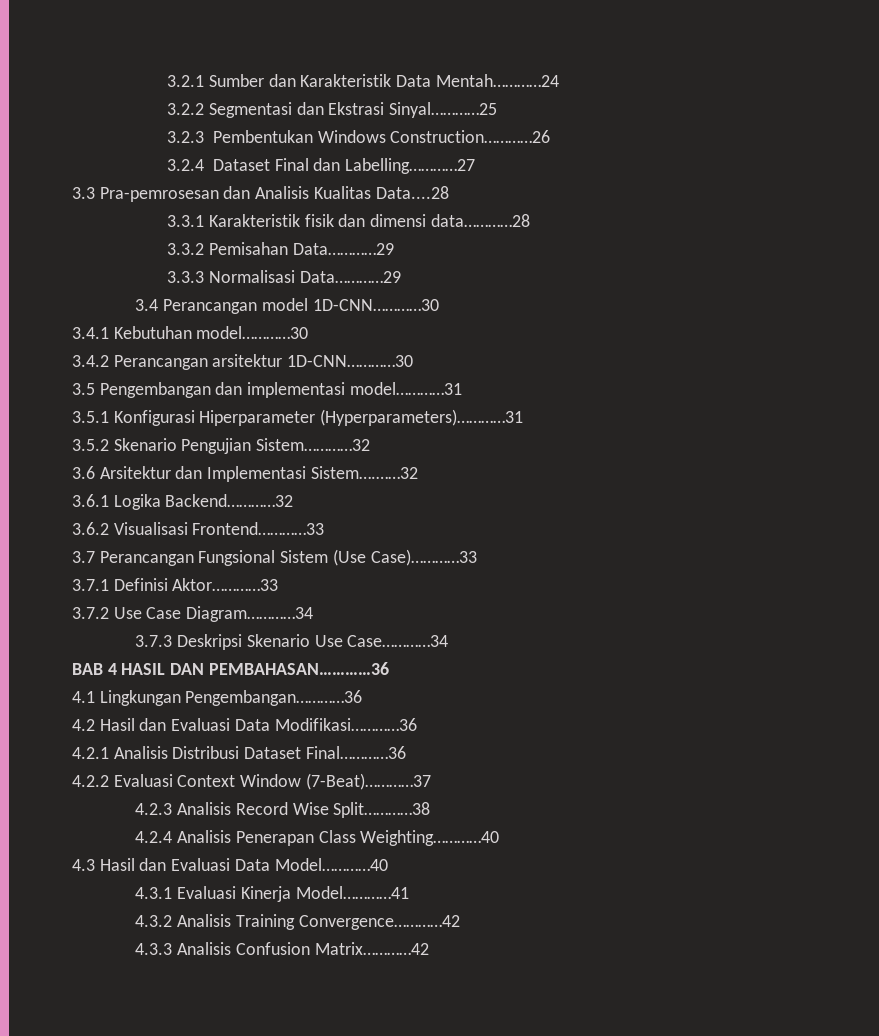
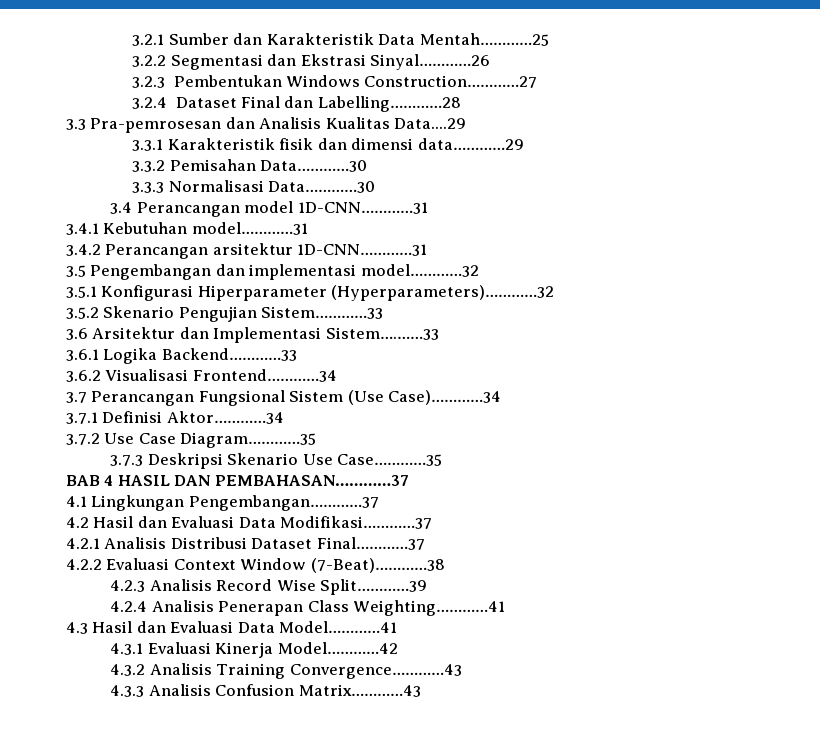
[435,74,559,87] Mentah…………24 -> [419,33,549,46] Mentah…………25
[389,102,498,118] Sinyal…………25 -> [370,54,491,70] Sinyal…………26
[390,130,551,143] Construction…………26 -> [364,75,538,88] Construction…………27
[345,158,476,174] Labelling…………27 -> [317,96,461,112] Labelling…………28
[375,186,449,199] Data....28 -> [394,118,467,129] Data....29
[430,214,530,227] data…………28 -> [417,138,524,150] data…………29
[292,243,394,255] Data…………29 -> [260,160,368,172] Data…………30
[299,271,401,283] Data…………29 -> [268,181,376,193] Data…………30
[312,299,439,311] 1D-CNN…………30 -> [297,202,428,214] 1D-CNN…………31
[196,326,309,339] model…………30 -> [191,222,308,235] model…………31
[287,355,414,367] 1D-CNN…………30 -> [297,244,428,256] 1D-CNN…………31
[349,382,462,395] model…………31 -> [360,264,479,277] model…………32
[320,409,524,426] (Hyperparameters)…………31 -> [331,285,555,301] (Hyperparameters)…………32
[256,438,371,451] Sistem…………32 -> [261,306,384,319] Sistem…………33
[310,466,418,479] Sistem….……32 -> [325,327,439,340] Sistem….……33
[165,494,294,507] Backend…………32 -> [161,348,297,361] Backend…………33
[192,522,325,535] Frontend…………33 -> [192,369,337,382] Frontend…………34
[370,549,477,566] Case)…………33 -> [388,390,502,405] Case)…………34
[172,578,279,591] Aktor…………33 -> [166,411,284,424] Aktor…………34
[186,606,314,622] Diagram…………34 -> [180,432,317,448] Diagram…………35
[347,635,449,647] Case…………34 -> [337,454,443,466] Case…………35
[208,662,389,675] PEMBAHASAN…………36 -> [214,475,409,486] PEMBAHASAN…………37
[185,690,363,706] Pengembangan…………36 -> [188,495,379,511] Pengembangan…………37
[274,718,417,731] Modifikasi…………36 -> [280,516,433,529] Modifikasi…………37
[305,746,406,759] Final…………36 -> [316,537,425,550] Final…………37
[305,773,431,790] (7-Beat)…………37 -> [310,558,445,573] (7-Beat)…………38
[333,802,431,818] Split…………38 -> [320,579,428,595] Split…………39
[360,830,500,846] Weighting…………40 -> [353,600,506,616] Weighting…………41
[274,858,388,871] Model…………40 -> [279,621,398,633] Model…………41
[295,886,409,899] Model…………41 -> [277,642,398,654] Model…………42
[298,915,460,930] Convergence…………42 -> [289,664,462,679] Convergence…………43
[314,942,429,955] Matrix…………42 -> [298,684,421,697] Matrix…………43

